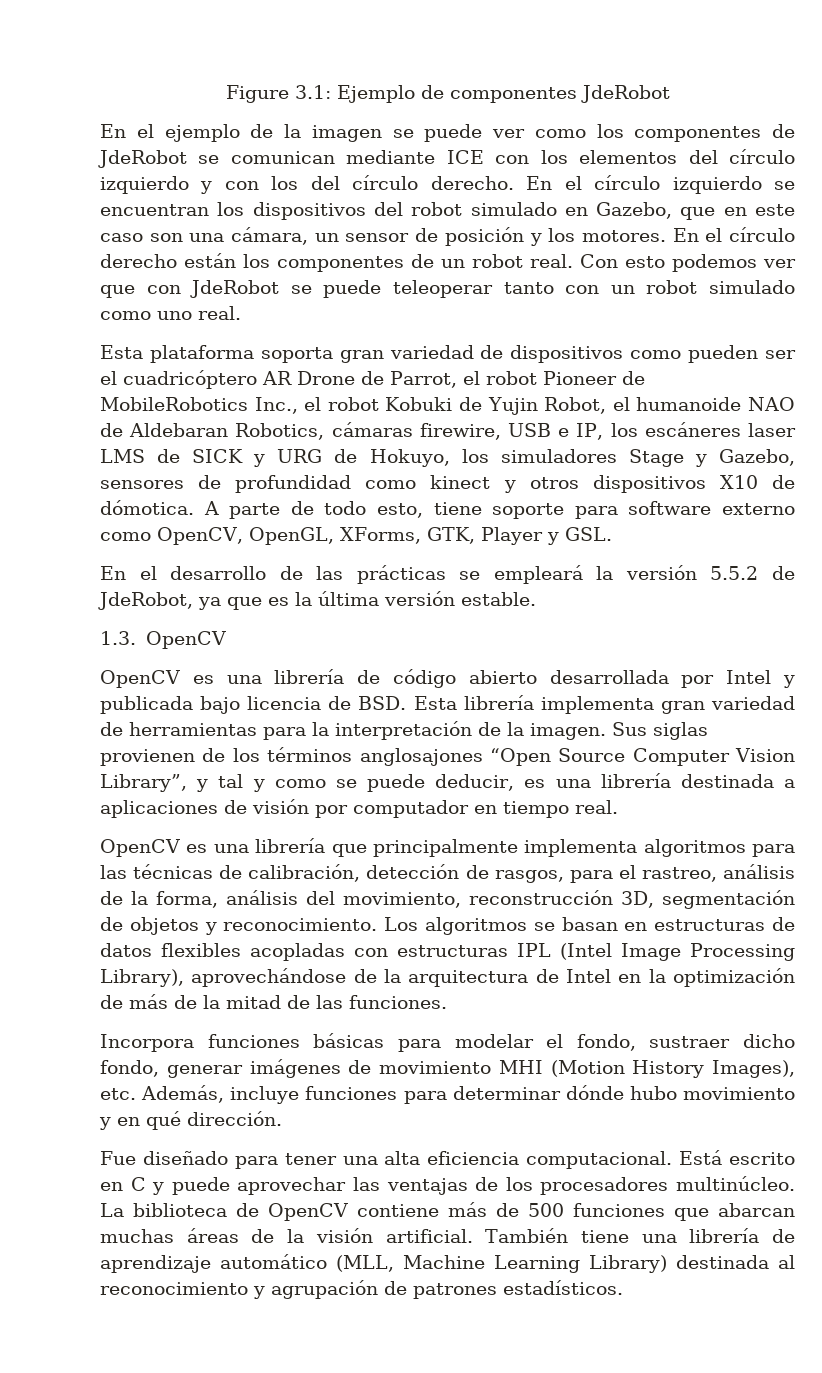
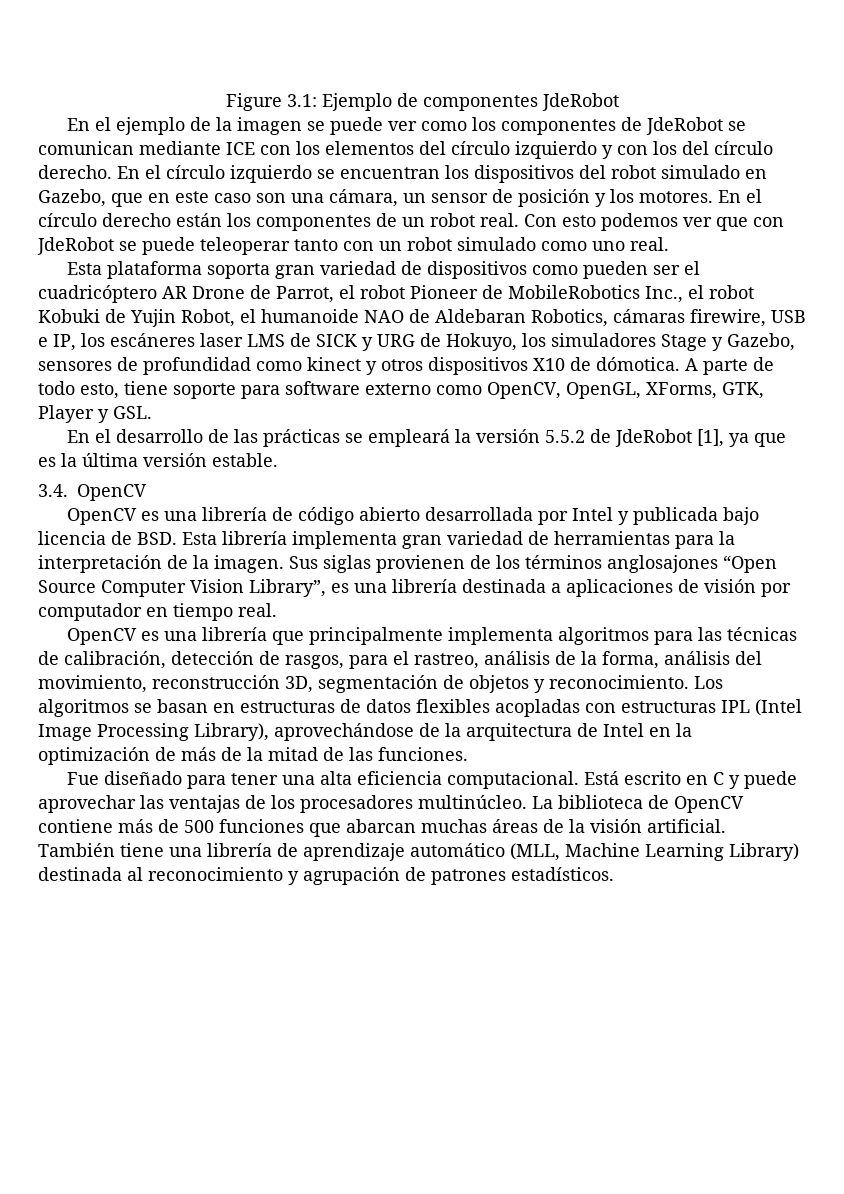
[98,592,193,610] JdeRobot, -> [615,429,725,447] JdeRobot [1],
[100,631,136,645] 1.3. -> [38,484,68,497] 3.4.
[196,774,515,792] y tal y como se puede deducir, -> (326, 588) none
[100,1033,795,1052] [100,1059,795,1078] [100,1085,795,1104] [99,1111,282,1130] // Incorpora funciones básicas para modelar el fondo, sustraer dicho fondo, generar imágenes de movimiento MHI (Motion History Images), etc. Además, incluye funciones para determinar dónde hubo movimiento y en qué dirección. -> (468, 754) none

